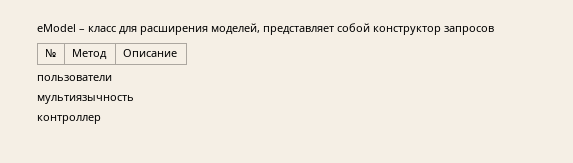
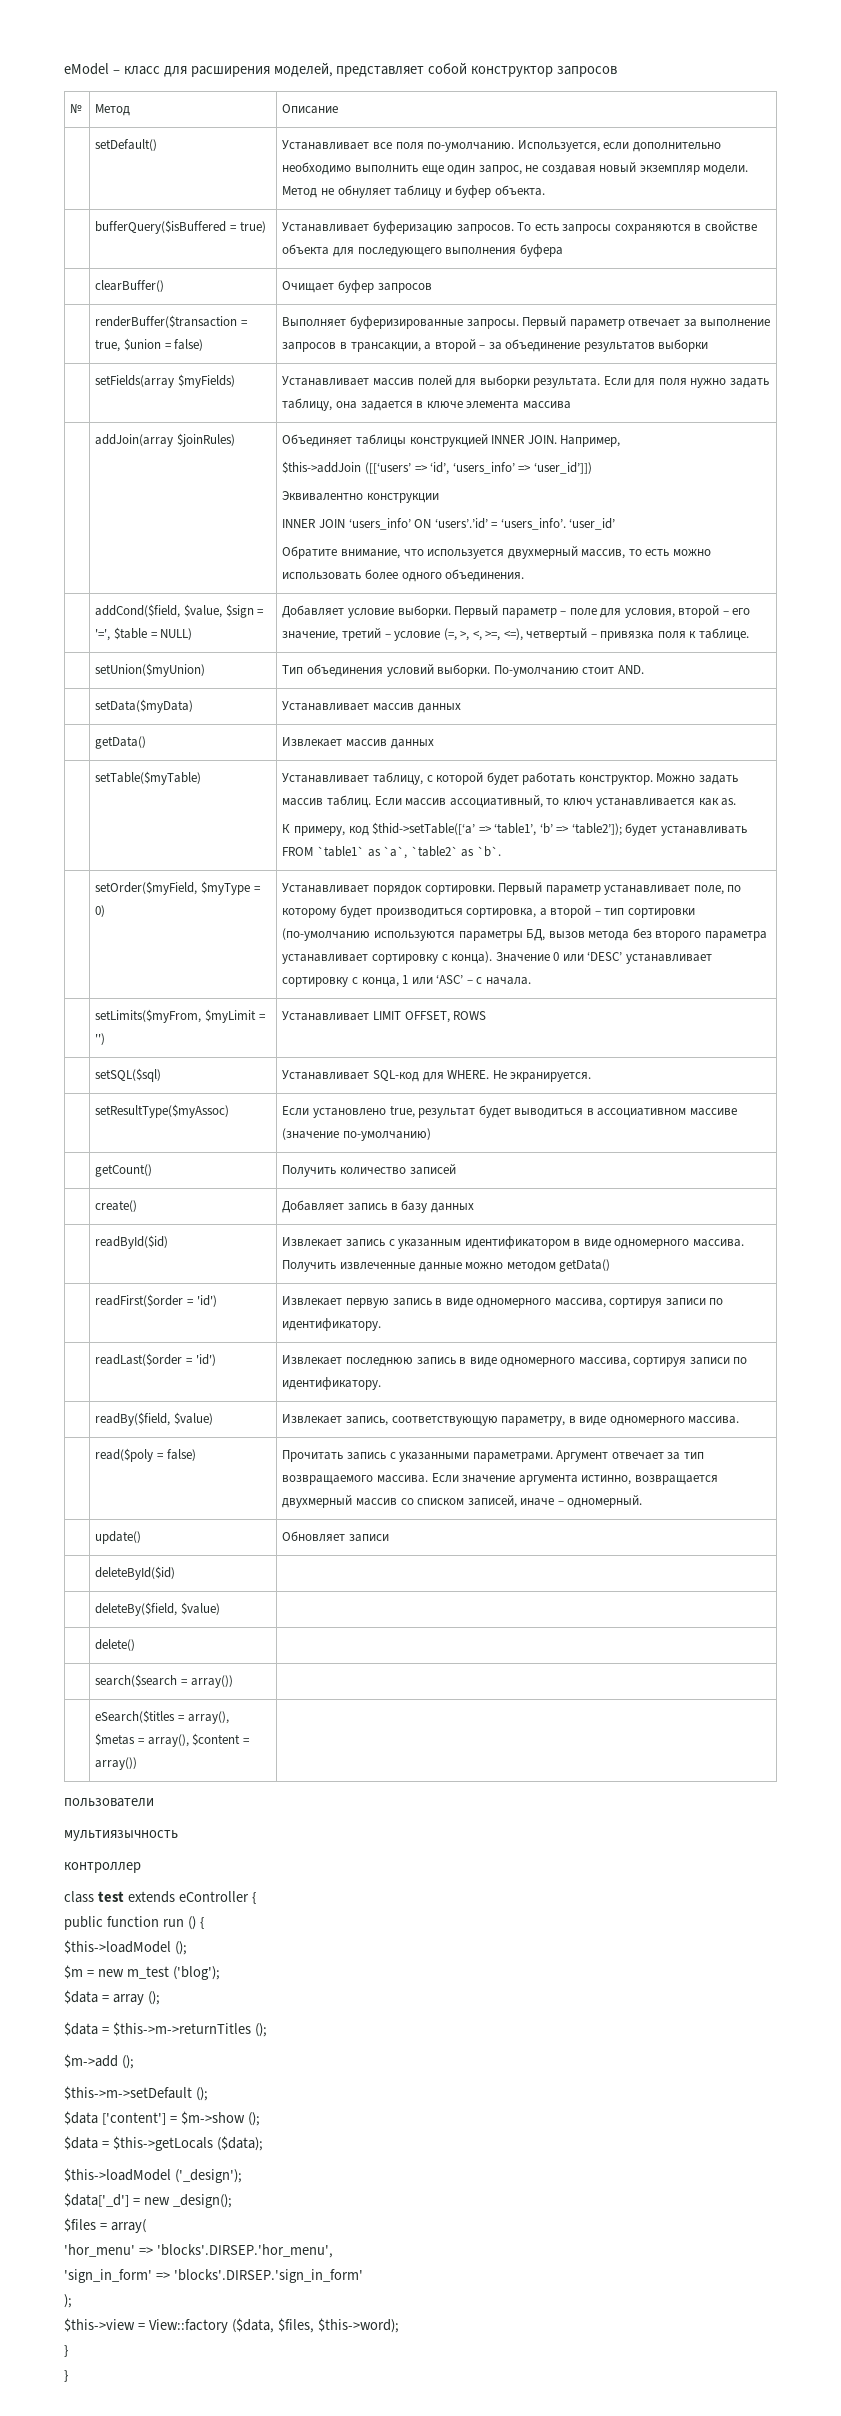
[37,75,112,81] [37,95,134,104] [37,115,101,124] // пользователи // мультиязычность // контроллер -> [95,139,158,151] [282,140,721,152] [282,162,749,175] [282,185,545,198] [95,220,266,234] [282,221,757,234] [282,244,563,257] [95,280,165,292] [282,280,432,293] [95,315,248,328] [95,338,204,352] [282,316,771,329] [282,339,709,352] [95,374,235,388] [282,375,769,388] [282,398,571,411] [95,433,235,447] [282,434,621,447] [282,461,592,475] [282,491,439,503] [282,518,616,530] [282,546,711,559] [282,569,525,582] [95,604,265,618] [95,627,193,641] [282,605,751,618] [282,628,749,641] [95,663,206,677] [282,664,644,677] [95,699,194,713] [282,701,461,713] [95,736,147,749] [282,737,434,749] [95,771,202,785] [282,772,738,785] [282,795,737,808] [282,822,747,836] [282,846,501,859] [95,881,261,895] [95,905,106,917] [282,882,742,895] [282,905,695,918] [282,928,767,941] [282,951,712,964] [282,974,531,987] [95,1009,266,1023] [95,1033,106,1045] [282,1011,487,1023] [95,1068,162,1082] [282,1070,592,1082] [95,1104,230,1118] [282,1105,737,1118] [282,1128,431,1141] [95,1164,153,1177] [282,1164,456,1177] [95,1200,138,1212] [282,1200,474,1213] [95,1235,169,1249] [282,1236,744,1249] [282,1259,611,1272] [95,1294,217,1307] [282,1296,724,1308] [282,1318,382,1331] [95,1353,216,1366] [282,1355,748,1367] [282,1377,382,1390] [95,1412,213,1426] [282,1414,740,1426] [95,1448,196,1462] [282,1450,704,1462] [282,1473,718,1485] [282,1495,643,1508] [95,1531,142,1544] [282,1531,389,1542] [95,1566,176,1580] [95,1602,220,1616] [95,1639,136,1651] [95,1674,233,1688] [95,1710,229,1724] [95,1733,250,1747] [95,1757,138,1770] [64,1798,154,1807] [64,1830,178,1841] [64,1862,141,1873] [64,1891,256,1904] [64,1916,204,1930] [64,1940,187,1955] [64,1965,220,1980] [64,1990,160,2005] [64,2022,267,2037] [64,2054,134,2069] [64,2086,208,2101] [64,2111,260,2126] [64,2136,263,2151] [64,2168,242,2183] [64,2193,232,2208] [64,2218,146,2233] [64,2244,333,2258] [64,2269,363,2283] [64,2294,72,2308] [64,2318,399,2333] [64,2345,68,2357] [64,2370,68,2382] // | setDefault() | Устанавливает все поля по-умолчанию. Используется, если дополнительно необходимо выполнить еще один запрос, не создавая новый экземпляр модели. Метод не обнуляет таблицу и буфер объекта. // | bufferQuery($isBuffered = true) | Устанавливает буферизацию запросов. То есть запросы сохраняются в свойстве объекта для последующего выполнения буфера // | clearBuffer() | Очищает буфер запросов // | renderBuffer($transaction = true, $union = false) | Выполняет буферизированные запросы. Первый параметр отвечает за выполнение запросов в трансакции, а второй – за объединение результатов выборки // | setFields(array $myFields) | Устанавливает массив полей для выборки результата. Если для поля нужно задать таблицу, она задается в ключе элемента массива // | addJoin(array $joinRules) | Объединяет таблицы конструкцией INNER JOIN. Например, // $this->addJoin ([[‘users’ => ‘id’, ‘users_info’ => ‘user_id’]]) // Эквивалентно конструкции // INNER JOIN ‘users_info’ ON ‘users’.’id’ = ‘users_info’. ‘user_id’ // Обратите внимание, что используется двухмерный массив, то есть можно использовать более одного объединения. // | addCond($field, $value, $sign = '=', $table = NULL) | Добавляет условие выборки. Первый параметр – поле для условия, второй – его значение, третий – условие (=, >, <, >=, <=), четвертый – привязка поля к таблице. // | setUnion($myUnion) | Тип объединения условий выборки. По-умолчанию стоит AND. // | setData($myData) | Устанавливает массив данных // | getData() | Извлекает массив данных // | setTable($myTable) | Устанавливает таблицу, с которой будет работать конструктор. Можно задать массив таблиц. Если массив ассоциативный, то ключ устанавливается как as. // К примеру, код $thid->setTable([‘a’ => ‘table1’, ‘b’ => ‘table2’]); будет устанавливать FROM `table1` as `a`, `table2` as `b`. // | setOrder($myField, $myType = 0) | Устанавливает порядок сортировки. Первый параметр устанавливает поле, по которому будет производиться сортировка, а второй – тип сортировки (по-умолчанию используются параметры БД, вызов метода без второго параметра устанавливает сортировку с конца). Значение 0 или ‘DESC’ устанавливает сортировку с конца, 1 или ‘ASC’ – с начала. // | setLimits($myFrom, $myLimit = '') | Устанавливает LIMIT OFFSET, ROWS // | setSQL($sql) | Устанавливает SQL-код для WHERE. Не экранируется. // | setResultType($myAssoc) | Если установлено true, результат будет выводиться в ассоциативном массиве (значение по-умолчанию) // | getCount() | Получить количество записей // | create() | Добавляет запись в базу данных // | readById($id) | Извлекает запись с указанным идентификатором в виде одномерного массива. Получить извлеченные данные можно методом getData() // | readFirst($order = 'id') | Извлекает первую запись в виде одномерного массива, сортируя записи по идентификатору. // | readLast($order = 'id') | Извлекает последнюю запись в виде одномерного массива, сортируя записи по идентификатору. // | readBy($field, $value) | Извлекает запись, соответствующую параметру, в виде одномерного массива. // | read($poly = false) | Прочитать запись с указанными параметрами. Аргумент отвечает за тип возвращаемого массива. Если значение аргумента истинно, возвращается двухмерный массив со списком записей, иначе – одномерный. // | update() | Обновляет записи // | deleteById($id) | // | deleteBy($field, $value) | // | delete() | // | search($search = array()) | // | eSearch($titles = array(), $metas = array(), $content = array()) | // пользователи // мультиязычность // контроллер // class test extends eController { // public function run () { // $this->loadModel (); // $m = new m_test ('blog'); // $data = array (); // $data = $this->m->returnTitles (); // $m->add (); // $this->m->setDefault (); // $data ['content'] = $m->show (); // $data = $this->getLocals ($data); // $this->loadModel ('_design'); // $data['_d'] = new _design(); // $files = array( // 'hor_menu' => 'blocks'.DIRSEP.'hor_menu', // 'sign_in_form' => 'blocks'.DIRSEP.'sign_in_form' // ); // $this->view = View::factory ($data, $files, $this->word); // } // }

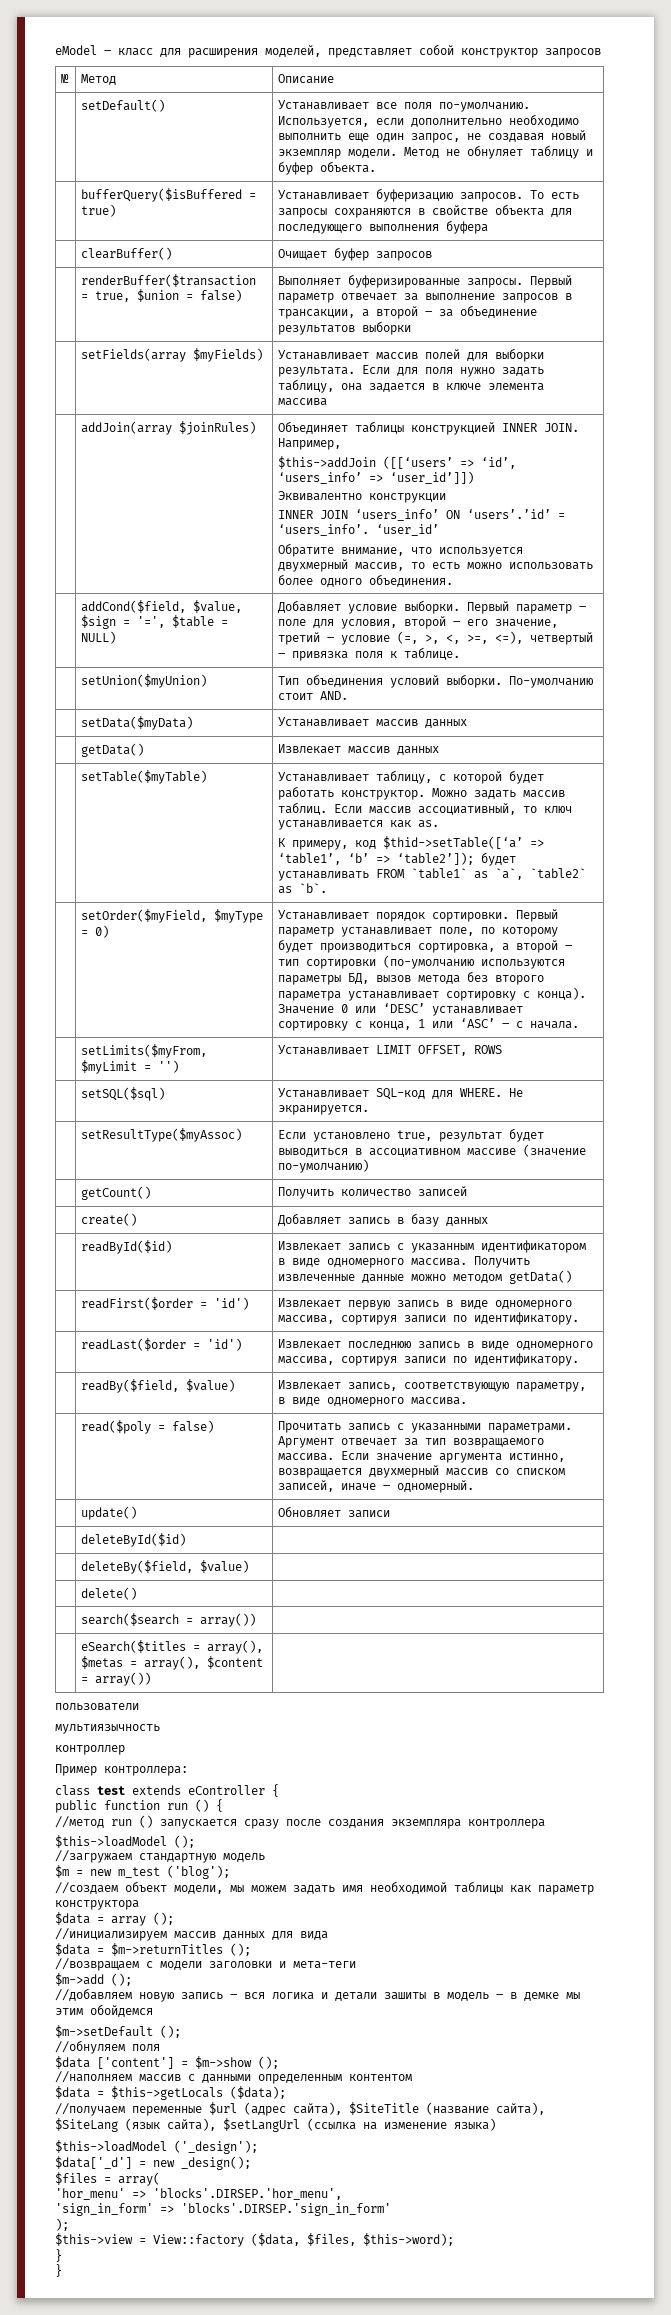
(141, 1867) none -> [55,1764,188,1776] // Пример контроллера:
(204, 1923) none -> [55,1815,545,1829] // //метод run () запускается сразу после создания экземпляра контроллера
(187, 1948) none -> [55,1850,265,1863] // //загружаем стандартную модель
(220, 1973) none -> [55,1881,594,1895] [55,1900,139,1910] // //создаем объект модели, мы можем задать имя необходимой таблицы как параметр конструктора
[64,2022,267,2037] [64,2054,134,2069] [64,2086,208,2101] // $data = $this->m->returnTitles (); // $m->add (); // $this->m->setDefault (); -> [55,1928,328,1941] [55,1943,251,1956] [55,1958,356,1971] [55,1973,132,1986] [55,1988,580,2002] [55,2004,153,2017] [55,2025,181,2038] [55,2040,160,2054] // //инициализируем массив данных для вида // $data = $m->returnTitles (); // //возвращаем с модели заголовки и мета-теги // $m->add (); // //добавляем новую запись – вся логика и детали зашиты в модель – в демке мы этим обойдемся // $m->setDefault (); // //обнуляем поля
[64,2136,263,2151] $data = $this->getLocals ($data); -> [55,2071,412,2084] [55,2086,286,2100] [55,2102,545,2116] [55,2118,496,2132] //наполняем массив с данными определенным контентом // $data = $this->getLocals ($data); // //получаем переменные $url (адрес сайта), $SiteTitle (название сайта), $SiteLang (язык сайта), $setLangUrl (ссылка на изменение языка)

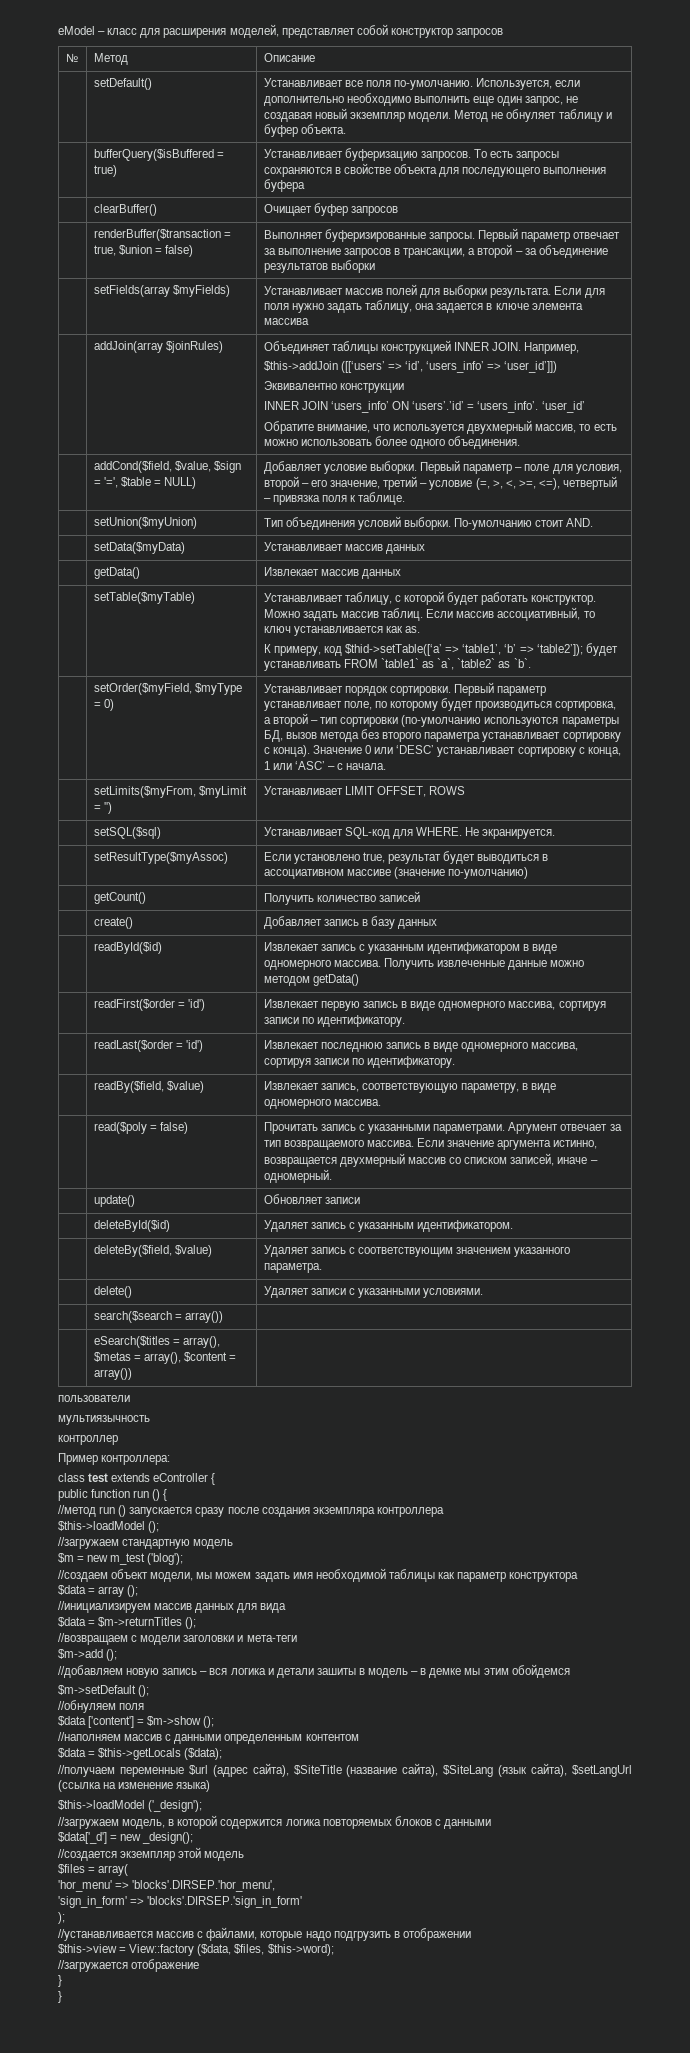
[81,1560,250,1574] [81,1587,138,1600] // | deleteBy($field, $value) | // | delete() | -> [263,1220,514,1232] [93,1245,212,1257] [263,1245,571,1257] [263,1263,322,1273] [93,1286,132,1298] [263,1286,484,1298] Удаляет запись с указанным идентификатором. // | deleteBy($field, $value) | Удаляет запись с соответствующим значением указанного параметра. // | delete() | Удаляет записи с указанными условиями.
(258, 2147) none -> [58,1815,491,1829] // //загружаем модель, в которой содержится логика повторяемых блоков с данными
(251, 2163) none -> [58,1847,245,1861] // //создается экземпляр этой модель
(69, 2224) none -> [58,1927,471,1941] // //устанавливается массив с файлами, которые надо подгрузить в отображении
(454, 2239) none -> [58,1959,200,1972] // //загружается отображение

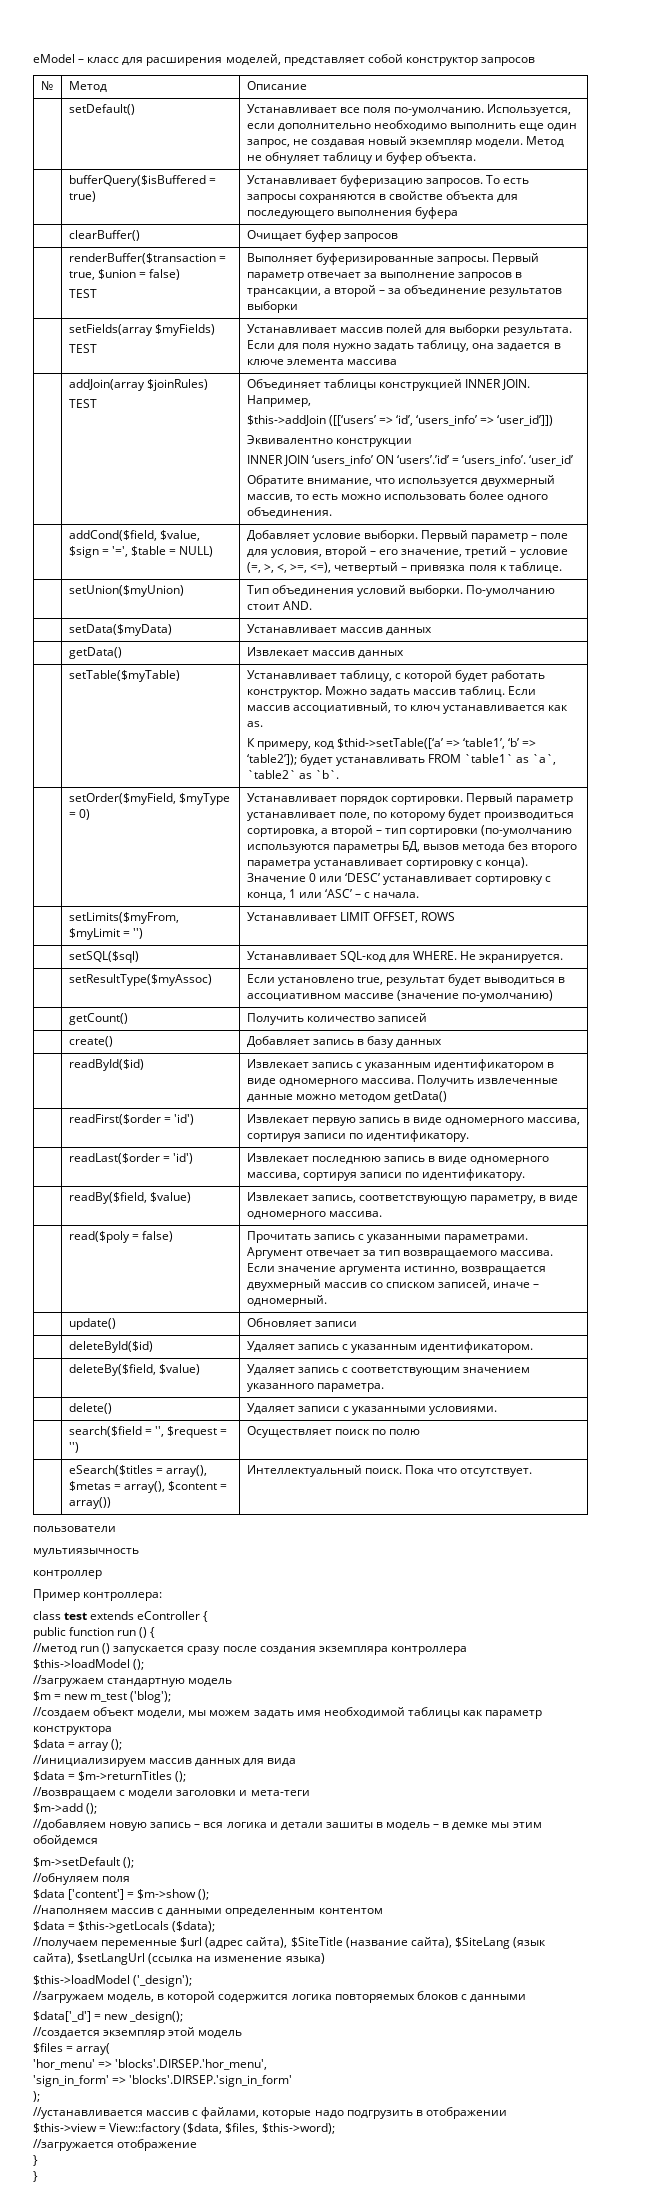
(194, 251) none -> [68,289,97,298] // TEST
(230, 291) none -> [68,344,97,353] // TEST
(223, 347) none -> [68,399,97,408] // TEST
[93,1311,224,1323] search($search = array()) | -> [68,1426,228,1438] [68,1442,79,1453] [246,1426,420,1438] search($field = '', $request = '') | Осуществляет поиск по полю
(132, 1374) none -> [246,1465,533,1477] Интеллектуальный поиск. Пока что отсутствует.

